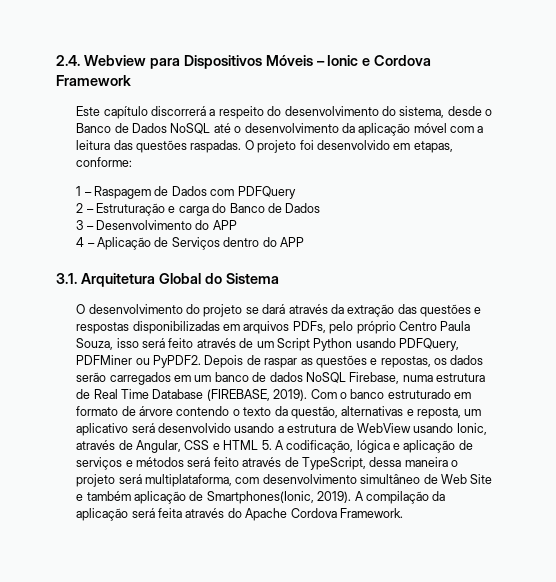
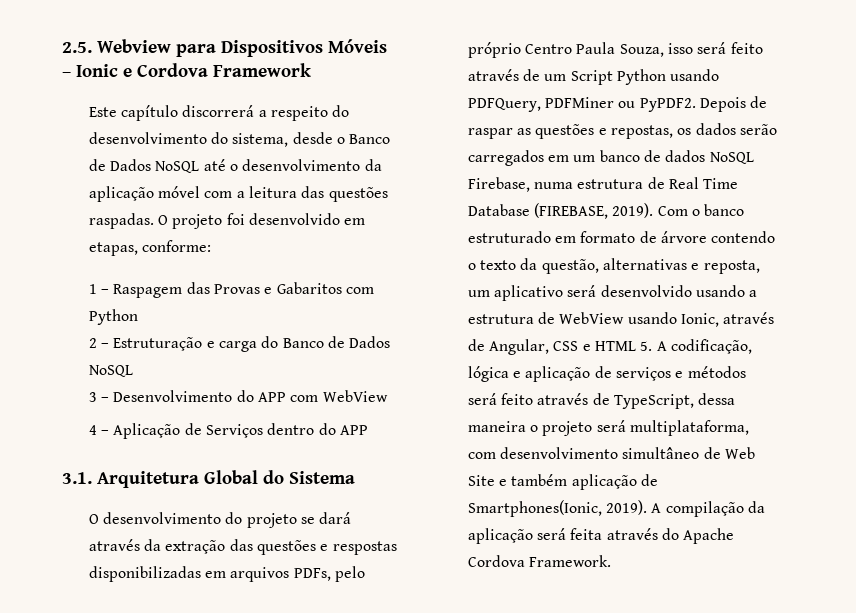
[56,55,80,66] 2.4. -> [62,42,92,53] 2.5.
[154,186,296,199] de Dados com PDFQuery -> [186,282,374,294] [88,309,138,325] das Provas e Gabaritos com Python
(321, 208) none -> [88,365,133,377] NoSQL
(237, 225) none -> [290,390,388,402] com WebView

